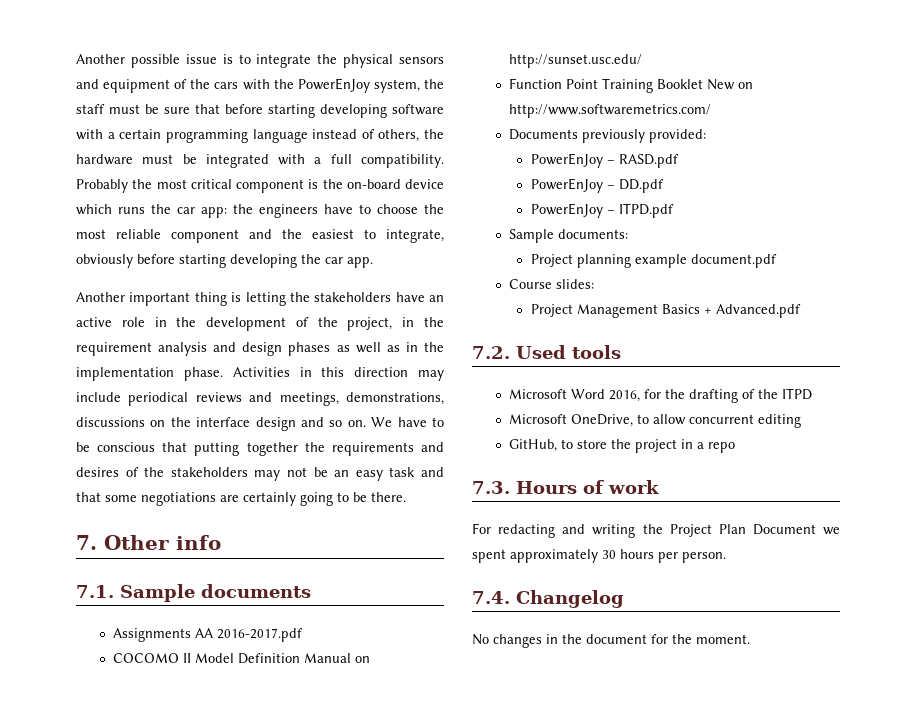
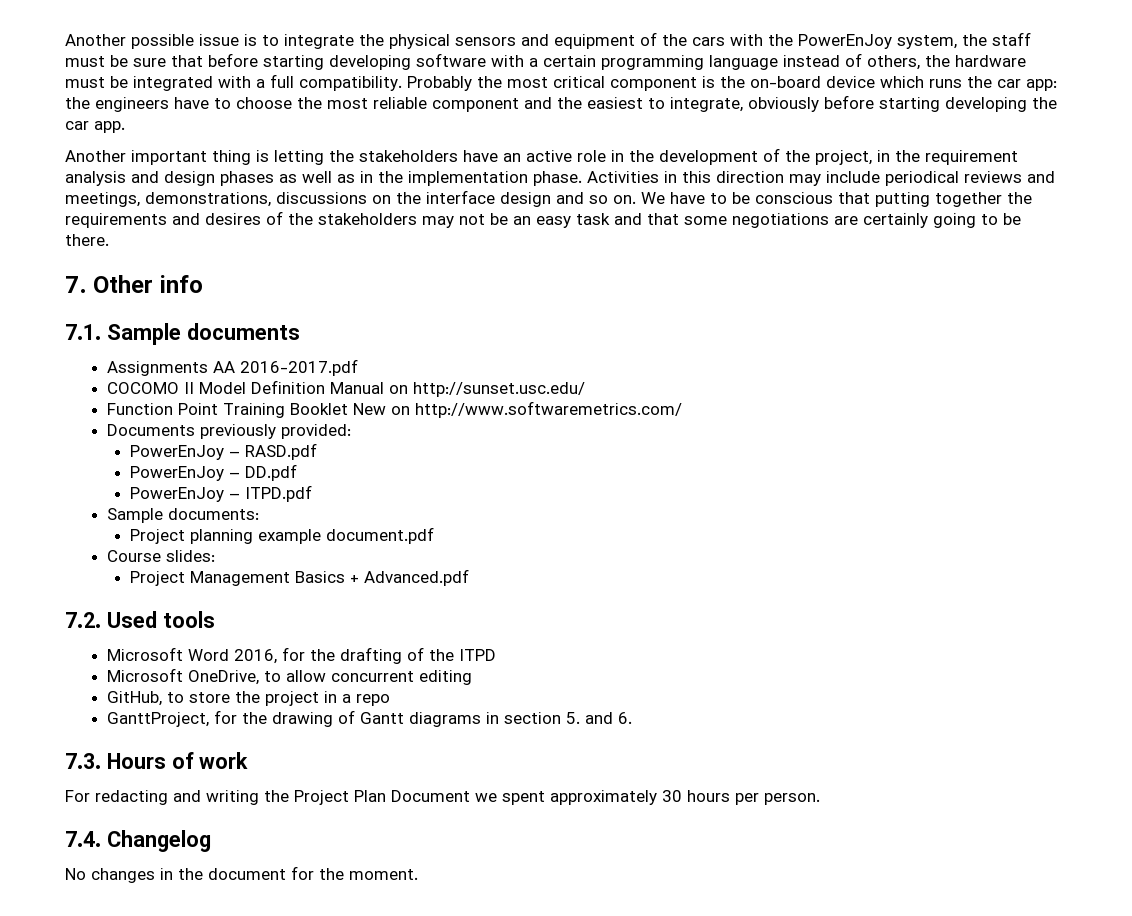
(736, 447) none -> [106,710,632,727] // GanttProject, for the drawing of Gantt diagrams in section 5. and 6.

